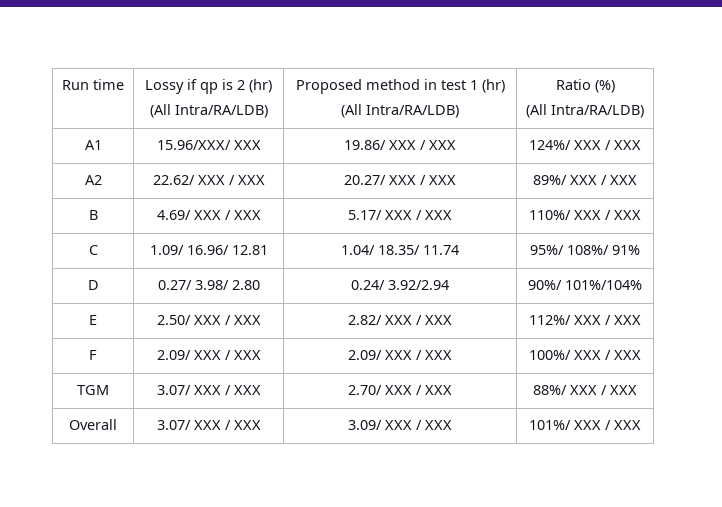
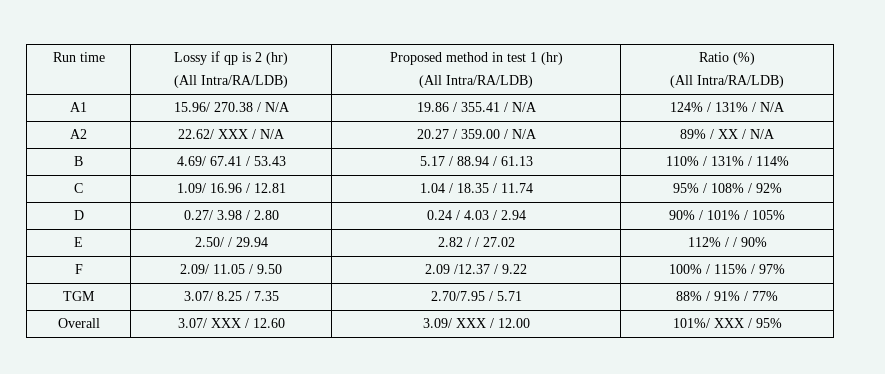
[156,140,261,150] [343,140,456,150] [529,140,641,150] [84,175,102,185] [152,175,265,185] [343,175,456,185] [533,175,637,185] [88,210,98,220] [156,210,261,220] [347,210,452,220] [529,210,641,220] 15.96/XXX/ XXX | 19.86/ XXX / XXX | 124%/ XXX / XXX // A2 | 22.62/ XXX / XXX | 20.27/ XXX / XXX | 89%/ XXX / XXX // B | 4.69/ XXX / XXX | 5.17/ XXX / XXX | 110%/ XXX / XXX -> [173,102,290,112] [416,102,537,112] [670,102,785,112] [70,129,87,139] [178,129,285,139] [416,129,537,139] [680,129,775,139] [74,156,83,166] [176,156,286,166] [419,156,533,166] [665,156,789,166] 15.96/ 270.38 / N/A | 19.86 / 355.41 / N/A | 124% / 131% / N/A // A2 | 22.62/ XXX / N/A | 20.27 / 359.00 / N/A | 89% / XX / N/A // B | 4.69/ 67.41 / 53.43 | 5.17 / 88.94 / 61.13 | 110% / 131% / 114%
[186,245,229,255] 16.96/ -> [209,183,250,193] 16.96 /
[340,245,459,255] [530,245,640,255] 1.04/ 18.35/ 11.74 | 95%/ 108%/ 91% -> [419,183,533,193] [672,183,782,193] 1.04 / 18.35 / 11.74 | 95% / 108% / 92%
[194,280,229,290] 3.98/ -> [216,210,250,220] 3.98 /
[350,280,449,290] [528,280,642,290] [89,315,97,325] [156,315,261,325] [347,315,452,325] [529,315,641,325] [89,350,97,360] [156,350,261,360] [347,350,452,360] [529,350,641,360] [77,385,109,395] [156,385,261,395] [347,385,452,395] [533,385,637,395] 0.24/ 3.92/2.94 | 90%/ 101%/104% // E | 2.50/ XXX / XXX | 2.82/ XXX / XXX | 112%/ XXX / XXX // F | 2.09/ XXX / XXX | 2.09/ XXX / XXX | 100%/ XXX / XXX // TGM | 3.07/ XXX / XXX | 2.70/ XXX / XXX | 88%/ XXX / XXX -> [426,210,526,220] [669,210,785,220] [74,237,83,247] [194,237,268,247] [437,237,515,247] [687,237,767,247] [74,264,83,274] [180,264,282,274] [425,264,527,274] [669,264,785,274] [63,291,95,301] [183,291,279,301] [430,291,522,301] [676,291,778,301] 0.24 / 4.03 / 2.94 | 90% / 101% / 105% // E | 2.50/ / 29.94 | 2.82 / / 27.02 | 112% / / 90% // F | 2.09/ 11.05 / 9.50 | 2.09 /12.37 / 9.22 | 100% / 115% / 97% // TGM | 3.07/ 8.25 / 7.35 | 2.70/7.95 / 5.71 | 88% / 91% / 77%
[233,420,261,430] XXX -> [252,318,285,328] 12.60
[424,420,452,430] XXX -> [497,318,530,328] 12.00
[614,420,641,430] XXX -> [755,318,782,328] 95%

